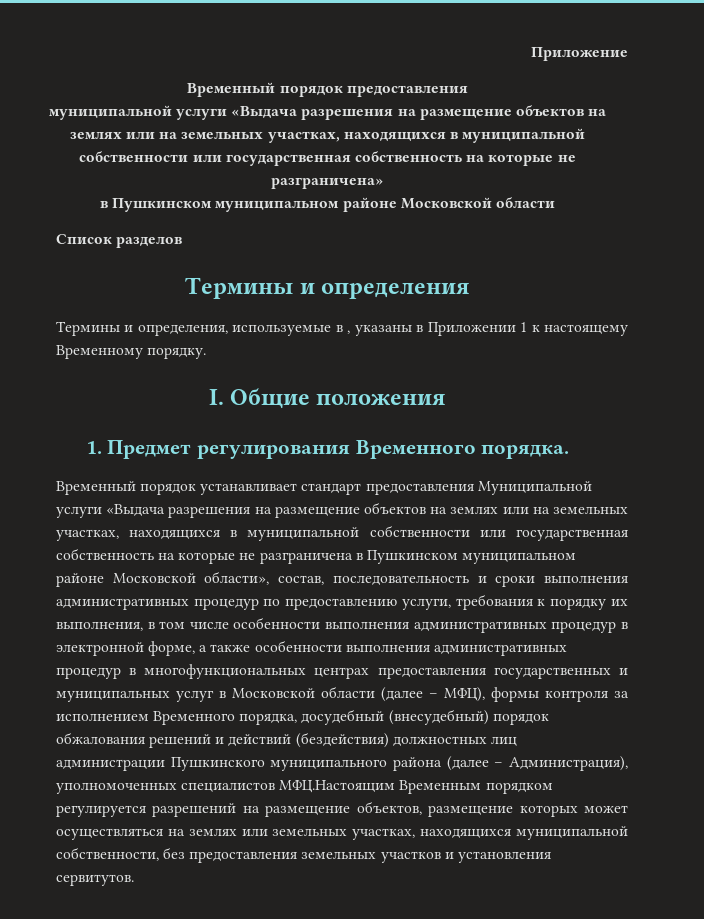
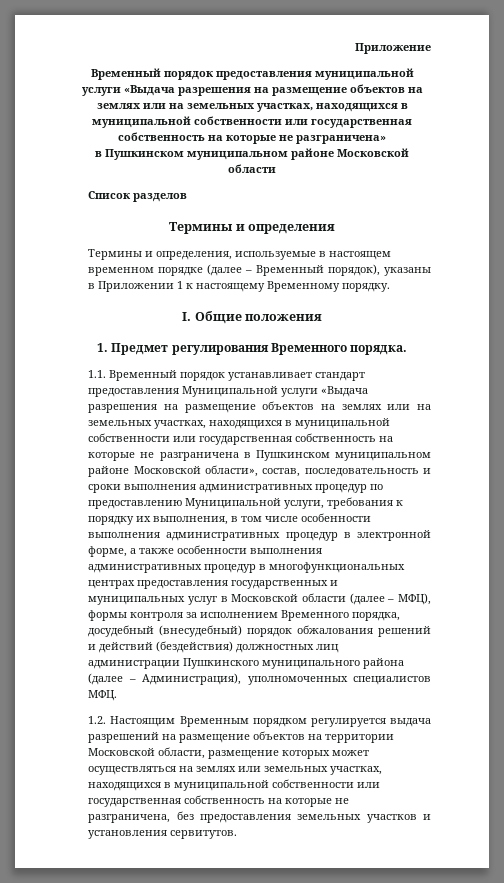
(468, 91) // -> (312, 75) none
[347,330,351,334] , -> [329,251,392,260] [88,264,381,276] настоящем временном порядке (далее – Временный порядок),
(570, 451) none -> [88,370,107,378] 1.1.
(398, 604) none -> [185,498,282,509] Муниципальной
[279,780,396,793] МФЦ.Настоящим -> [88,690,118,701] [88,716,176,727] МФЦ. // 1.2. Настоящим
(146, 811) none -> [390,718,431,727] выдача
[356,801,422,815] объектов, -> [253,731,395,743] [88,747,206,759] объектов на территории Московской области,
[516,826,628,840] [55,847,159,861] муниципальной собственности, -> [164,779,381,791] [88,795,350,807] [88,814,171,823] в муниципальной собственности или государственная собственность на которые не разграничена,

